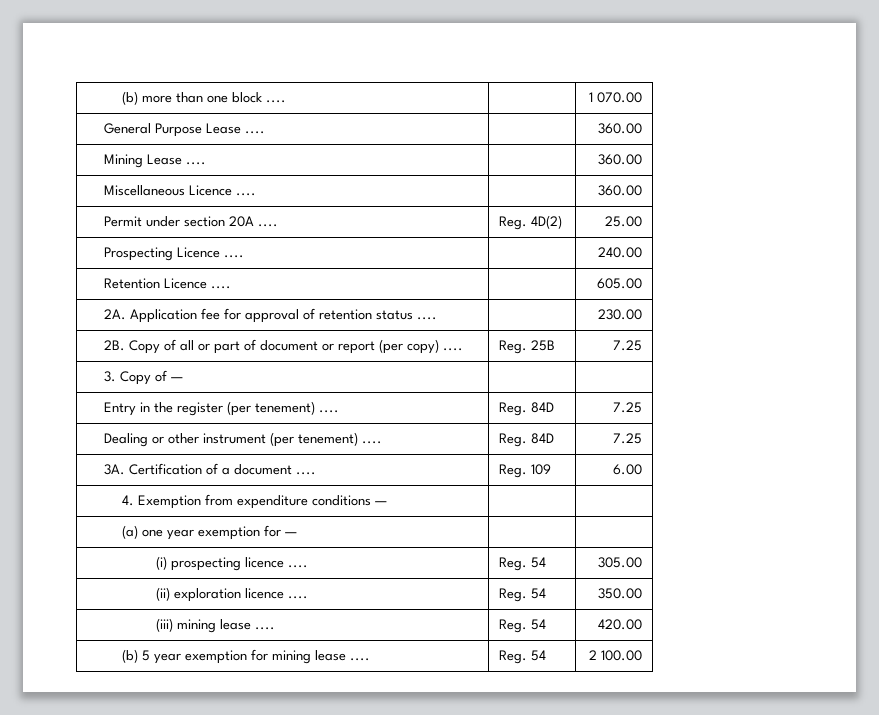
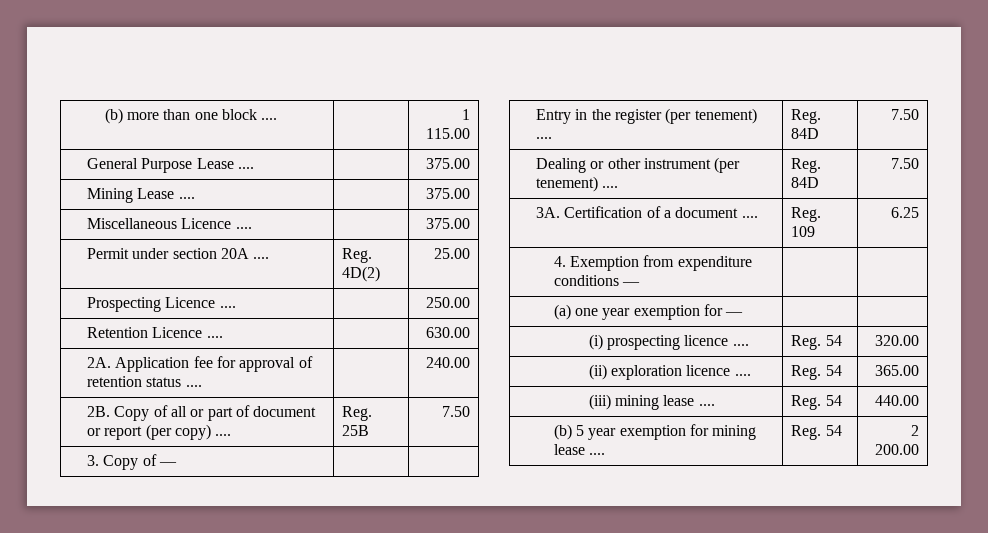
[596,92,642,103] 070.00 -> [425,128,470,139] 115.00
[597,123,642,134] 360.00 -> [425,158,470,169] 375.00
[597,154,642,165] 360.00 -> [425,188,470,199] 375.00
[597,185,642,196] 360.00 -> [425,218,470,229] 375.00
[597,247,642,258] 240.00 -> [425,297,470,308] 250.00
[596,278,642,289] 605.00 -> [425,327,470,338] 630.00
[597,309,642,320] 230.00 -> [425,357,470,368] 240.00
[612,340,642,351] 7.25 -> [441,406,470,417] 7.50
[612,402,642,413] 7.25 -> [890,109,919,120] 7.50
[612,433,642,444] 7.25 -> [890,158,919,169] 7.50
[612,464,642,475] 6.00 -> [890,207,919,218] 6.25
[597,557,642,568] 305.00 -> [874,335,919,346] 320.00
[597,588,642,599] 350.00 -> [874,365,919,376] 365.00
[597,619,642,630] 420.00 -> [874,395,919,406] 440.00
[600,650,642,661] 100.00 -> [874,444,919,455] 200.00

